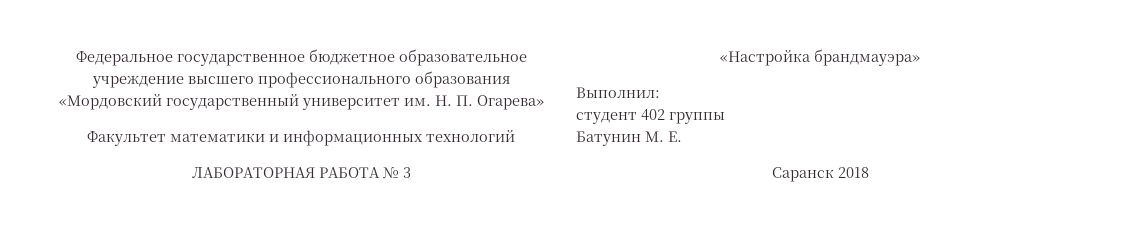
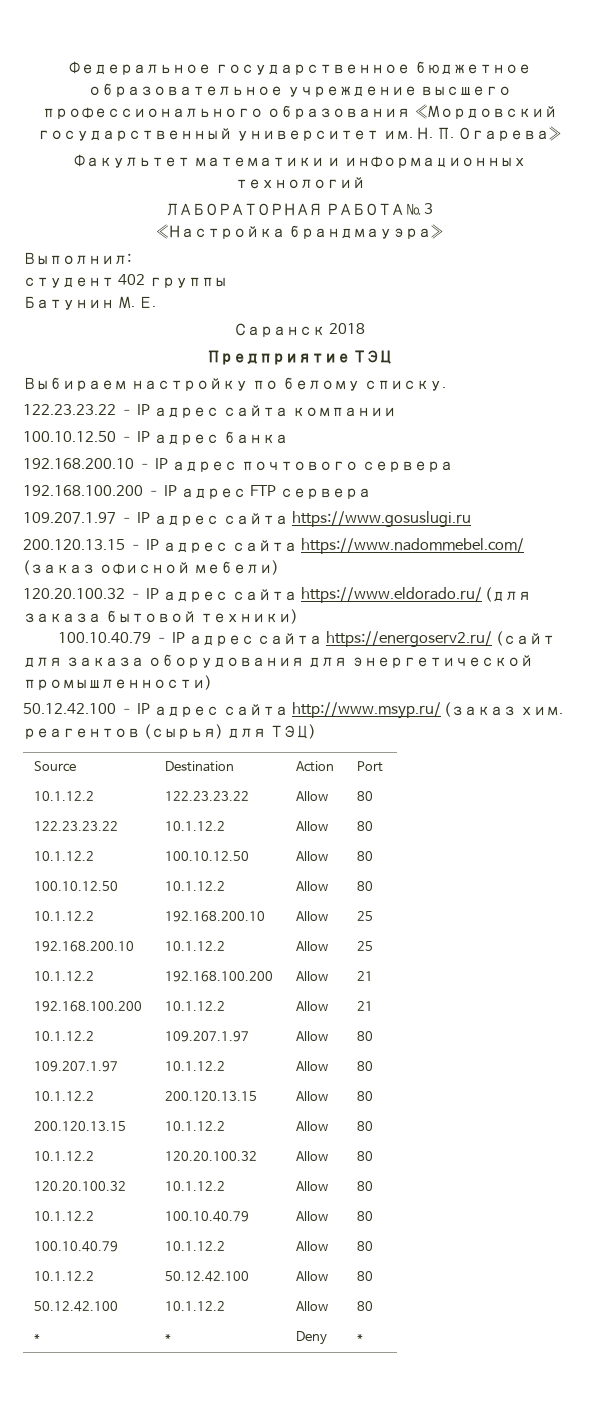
(869, 172) none -> [206,350,393,365] [23,377,446,391] [23,404,396,418] [23,431,288,445] [23,458,453,472] [23,485,371,499] [23,511,471,527] [23,538,524,554] [23,560,279,575] [23,587,532,603] [23,609,298,624] [57,631,556,647] [23,654,533,668] [23,675,212,690] [23,702,564,719] [23,724,316,739] [34,761,77,772] [165,761,235,772] [296,761,335,772] [357,761,384,772] [34,791,95,801] [165,791,250,801] [296,791,329,801] [357,791,374,801] [34,821,119,831] [165,821,226,831] [296,821,329,831] [357,821,374,831] [34,851,95,861] [165,851,250,861] [296,851,329,861] [357,851,374,861] [34,881,119,891] [165,881,226,891] [296,881,329,891] [357,881,374,891] [34,911,95,921] [165,911,266,922] [296,911,329,921] [357,911,374,921] [34,941,135,952] [165,941,226,951] [296,941,329,951] [357,941,374,951] [34,971,95,981] [165,971,274,982] [296,971,329,981] [357,971,374,981] [34,1001,143,1012] [165,1001,226,1011] [296,1001,329,1011] [357,1001,374,1011] [34,1031,95,1041] [165,1031,250,1042] [296,1031,329,1041] [357,1031,374,1041] [34,1061,119,1072] [165,1061,226,1071] [296,1061,329,1071] [357,1061,374,1071] [34,1091,95,1101] [165,1091,258,1101] [296,1091,329,1101] [357,1091,374,1101] [34,1121,127,1131] [165,1121,226,1131] [296,1121,329,1131] [357,1121,374,1131] [34,1151,95,1161] [165,1151,258,1161] [296,1151,329,1161] [357,1151,374,1161] [34,1181,127,1191] [165,1181,226,1191] [296,1181,329,1191] [357,1181,374,1191] [34,1211,95,1221] [165,1211,250,1222] [296,1211,329,1221] [357,1211,374,1221] [34,1241,119,1252] [165,1241,226,1251] [296,1241,329,1251] [357,1241,374,1251] [34,1271,95,1281] [165,1271,250,1282] [296,1271,329,1281] [357,1271,374,1281] [34,1301,119,1312] [165,1301,226,1311] [296,1301,329,1311] [357,1301,374,1311] [34,1334,41,1341] [165,1334,172,1341] [296,1331,328,1345] [357,1334,364,1341] // Предприятие ТЭЦ // Выбираем настройку по белому списку. // 122.23.23.22 – IP адрес сайта компании // 100.10.12.50 – IP адрес банка // 192.168.200.10 – IP адрес почтового сервера // 192.168.100.200 – IP адрес FTP сервера // 109.207.1.97 – IP адрес сайта https://www.gosuslugi.ru // 200.120.13.15 – IP адрес сайта https://www.nadommebel.com/ (заказ офисной мебели) // 120.20.100.32 – IP адрес сайта https://www.eldorado.ru/ (для заказа бытовой техники) // 100.10.40.79 – IP адрес сайта https://energoserv2.ru/ (сайт для заказа оборудования для энергетической промышленности) // 50.12.42.100 – IP адрес сайта http://www.msyp.ru/ (заказ хим. реагентов (сырья) для ТЭЦ) // Source | Destination | Action | Port // 10.1.12.2 | 122.23.23.22 | Allow | 80 // 122.23.23.22 | 10.1.12.2 | Allow | 80 // 10.1.12.2 | 100.10.12.50 | Allow | 80 // 100.10.12.50 | 10.1.12.2 | Allow | 80 // 10.1.12.2 | 192.168.200.10 | Allow | 25 // 192.168.200.10 | 10.1.12.2 | Allow | 25 // 10.1.12.2 | 192.168.100.200 | Allow | 21 // 192.168.100.200 | 10.1.12.2 | Allow | 21 // 10.1.12.2 | 109.207.1.97 | Allow | 80 // 109.207.1.97 | 10.1.12.2 | Allow | 80 // 10.1.12.2 | 200.120.13.15 | Allow | 80 // 200.120.13.15 | 10.1.12.2 | Allow | 80 // 10.1.12.2 | 120.20.100.32 | Allow | 80 // 120.20.100.32 | 10.1.12.2 | Allow | 80 // 10.1.12.2 | 100.10.40.79 | Allow | 80 // 100.10.40.79 | 10.1.12.2 | Allow | 80 // 10.1.12.2 | 50.12.42.100 | Allow | 80 // 50.12.42.100 | 10.1.12.2 | Allow | 80 // * | * | Deny | *

